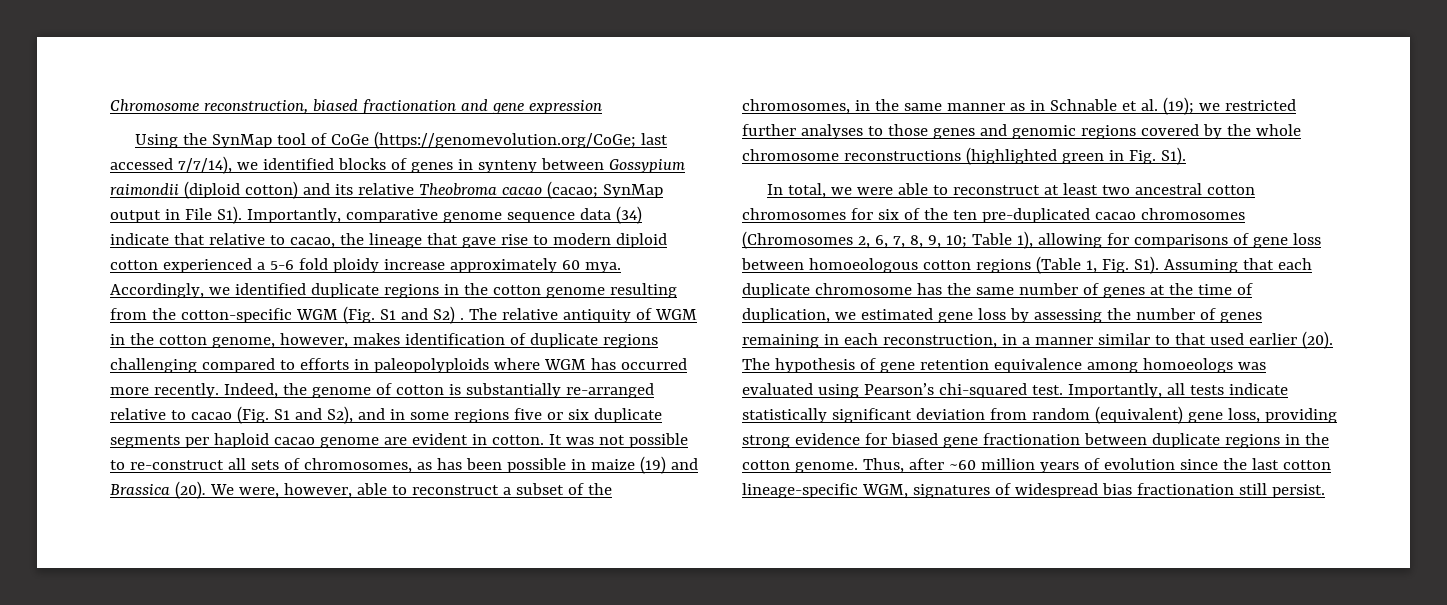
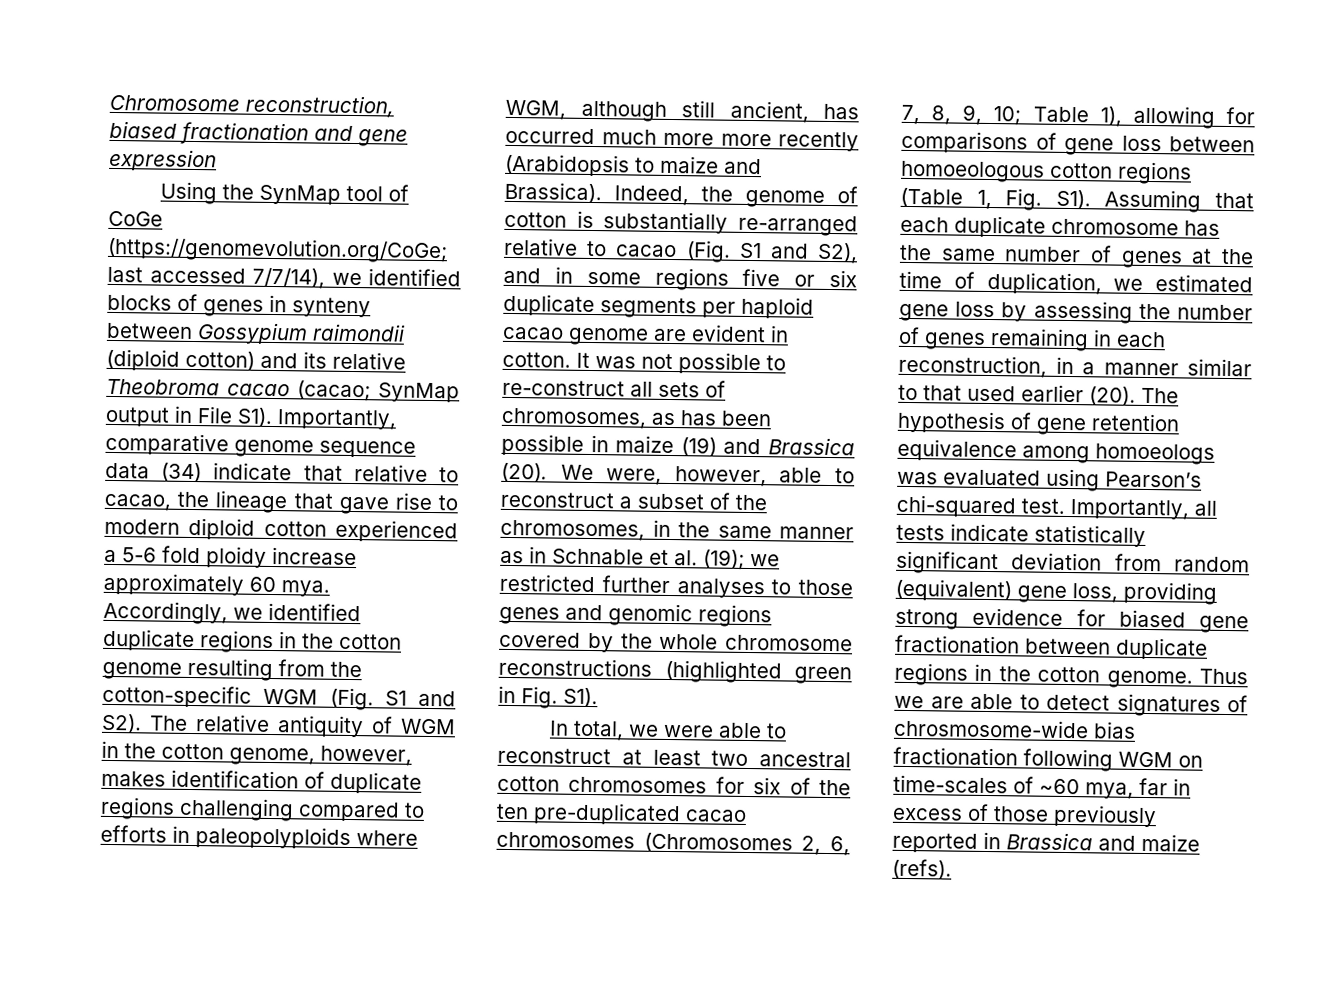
[432,306,464,324] S2) . -> [101,713,142,734] S2).
[543,358,687,370] [110,383,219,398] WGM has occurred more recently. -> [505,99,859,123] [505,127,859,152] [505,153,762,177] [504,181,602,204] WGM, although still ancient, has occurred much more more recently (Arabidopsis to maize and Brassica).
[862,458,1331,473] [742,483,908,498] Thus, after ~60 million years of evolution since the last cotton lineage-specific WGM, -> [1199,668,1248,685] [894,693,1110,711] Thus we are able to detect
[1014,483,1098,498] widespread -> [893,718,1089,739] chrosmosome-wide
[1238,483,1325,498] still persist. -> [1023,748,1203,772] [893,774,1191,799] [892,803,1157,828] [892,831,1200,853] [892,858,952,880] following WGM on time-scales of ~60 mya, far in excess of those previously reported in Brassica and maize (refs).

